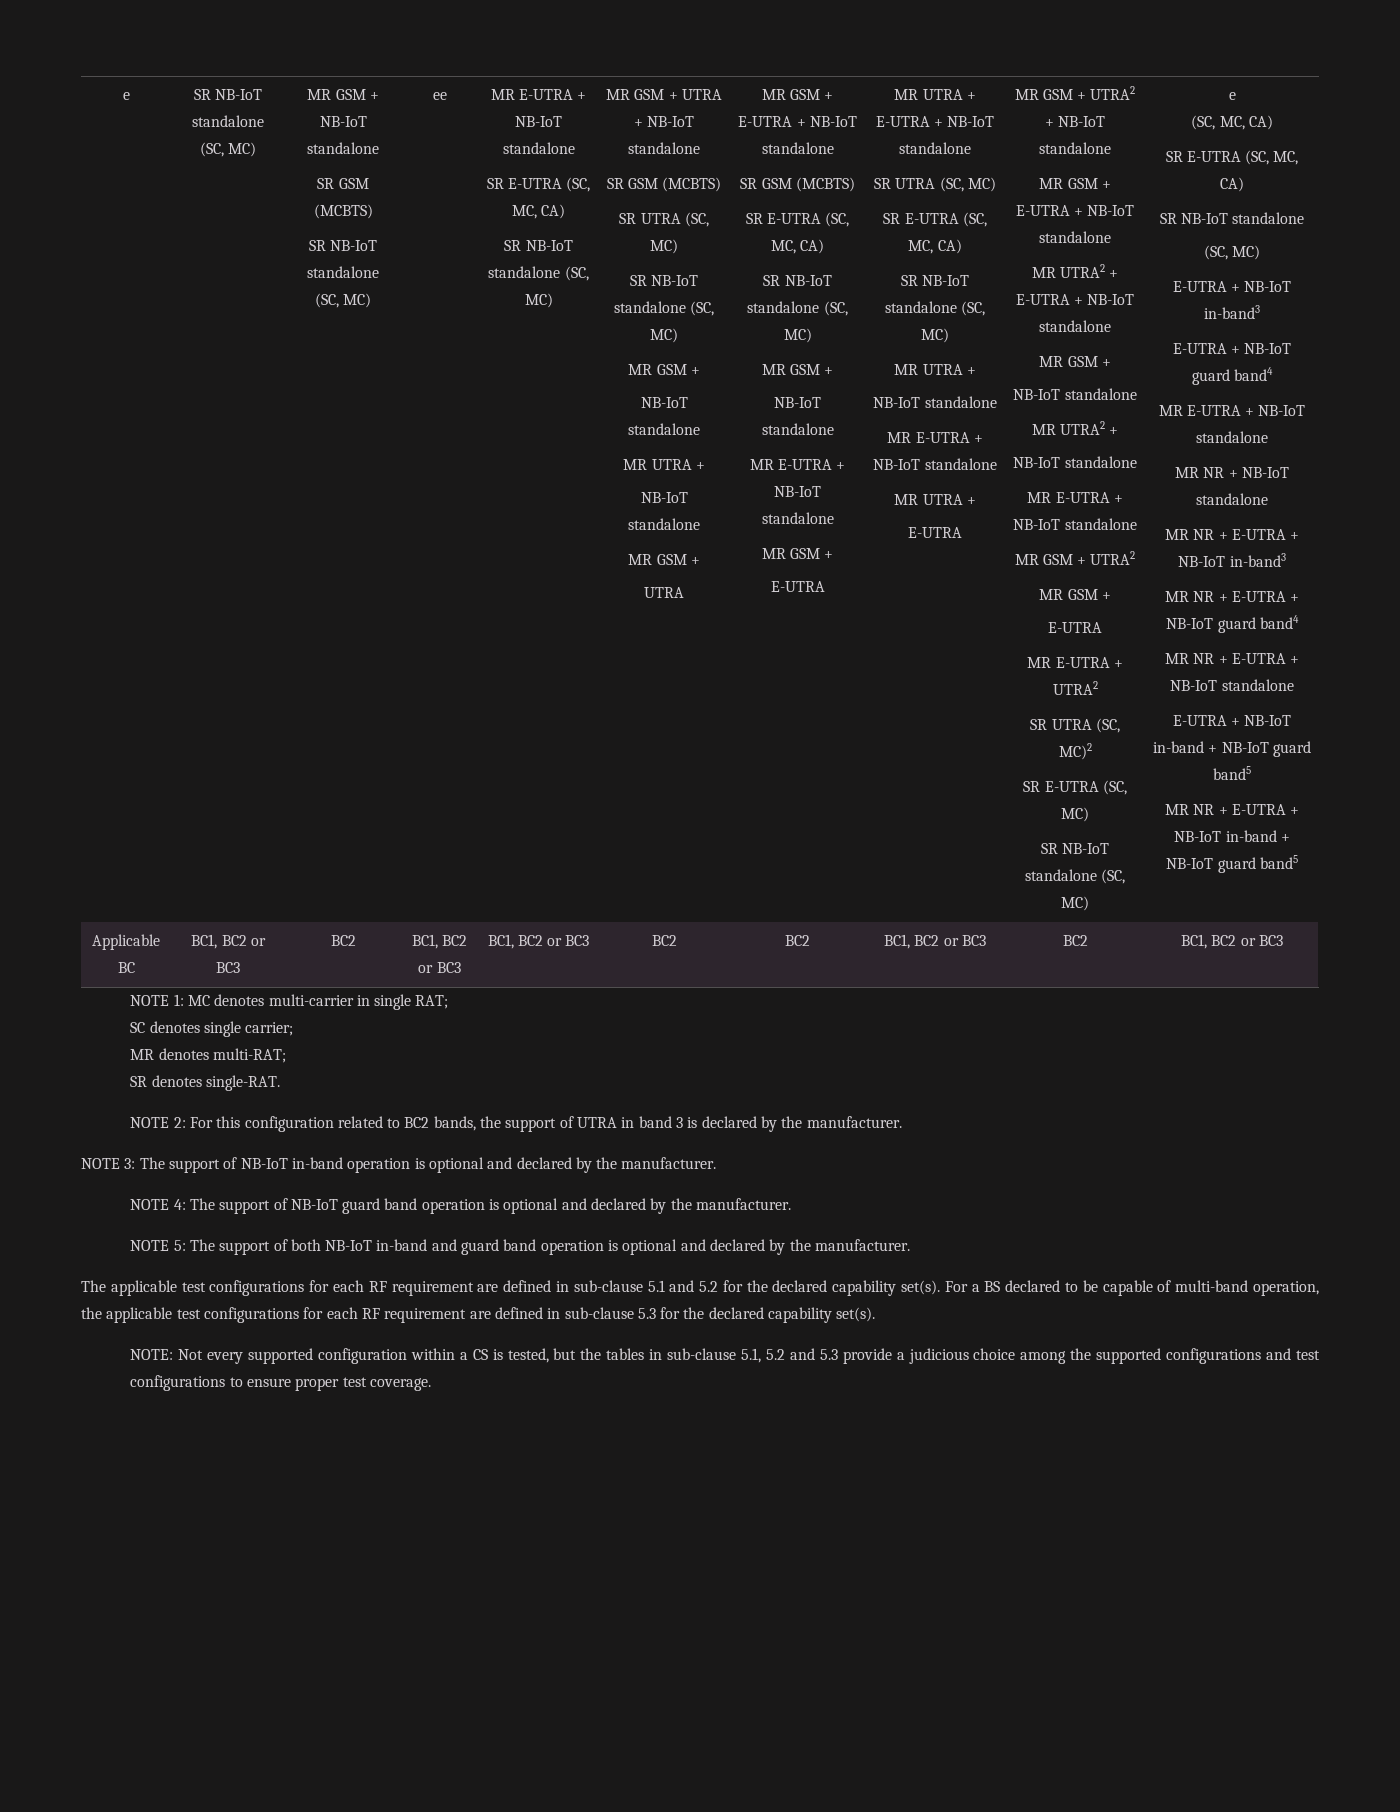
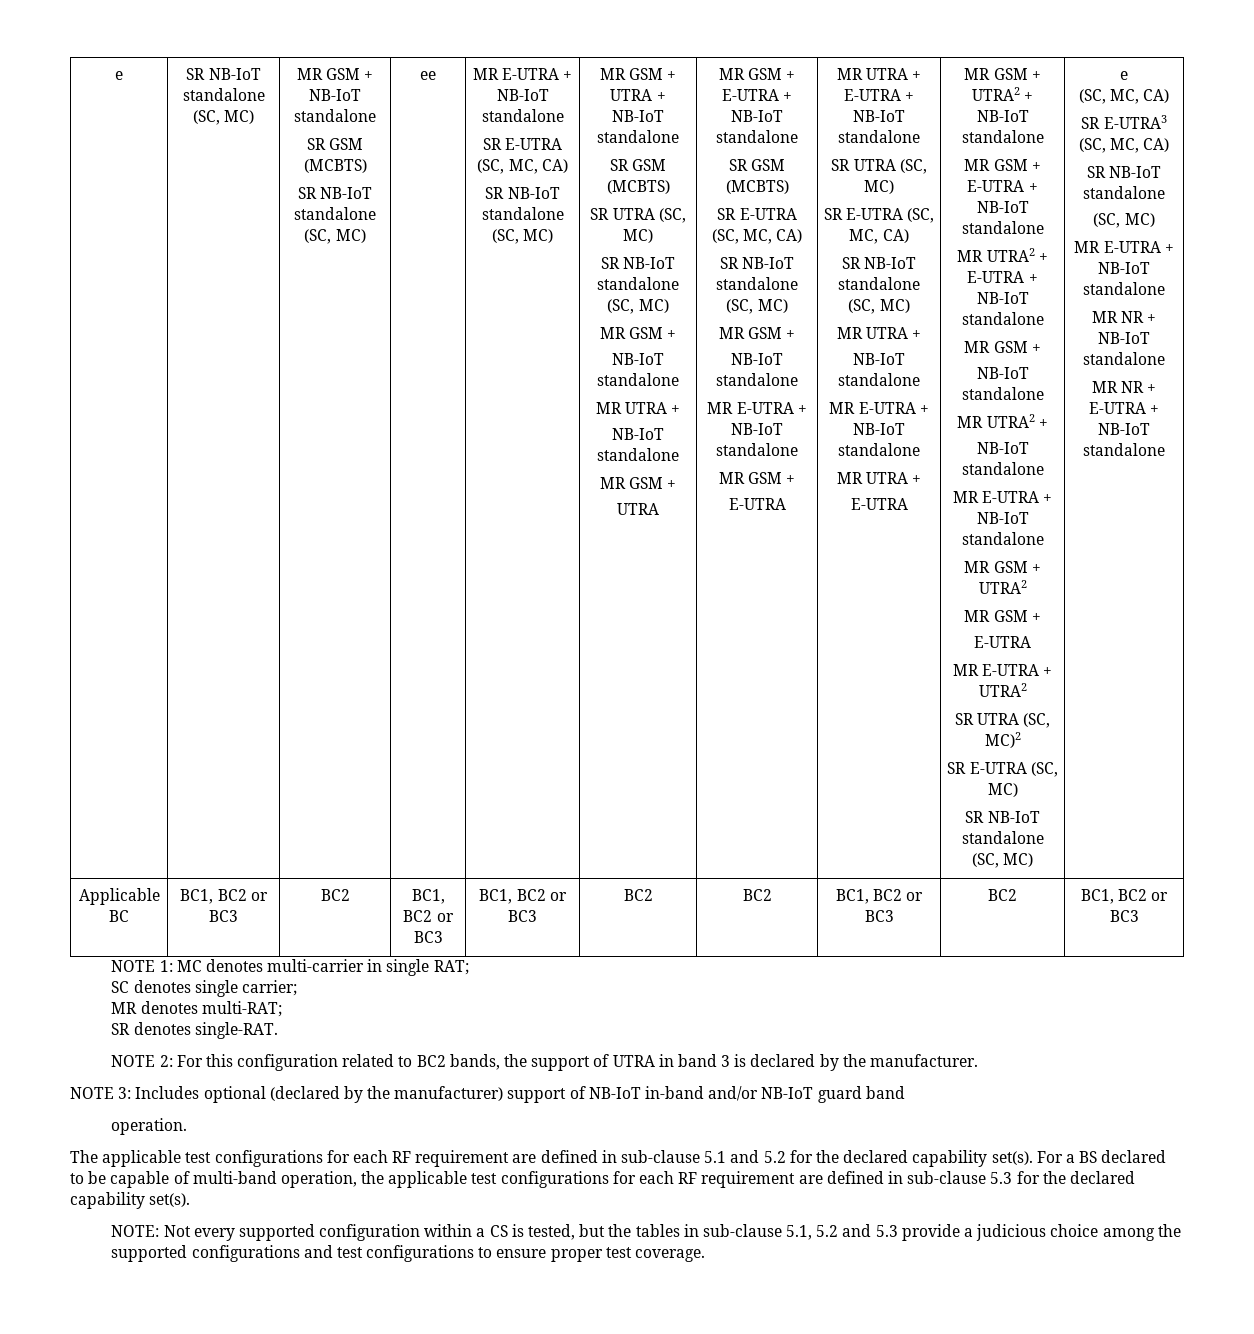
[1186,151,1241,162] E-UTRA -> [1103,115,1167,129] E-UTRA3
[1172,281,1292,292] [1204,305,1260,319] [1172,343,1292,354] [1191,367,1274,385] // E-UTRA + NB-IoT in-band3 // E-UTRA + NB-IoT guard band4 -> (1155, 220) none
[1164,529,1300,540] [1178,553,1286,567] [1164,591,1300,602] [1166,615,1299,633] // MR NR + E-UTRA + NB-IoT in-band3 // MR NR + E-UTRA + NB-IoT guard band4 -> (1165, 358) none
[1172,715,1292,726] [1153,741,1311,757] [1213,766,1251,780] [1164,804,1300,815] [1174,830,1290,842] [1166,855,1298,873] // E-UTRA + NB-IoT in-band + NB-IoT guard band5 // MR NR + E-UTRA + NB-IoT in-band + NB-IoT guard band5 -> (1165, 449) none
[139,1157,717,1173] [130,1198,792,1214] [130,1239,910,1255] The support of NB-IoT in-band operation is optional and declared by the manufacturer. // NOTE 4: The support of NB-IoT guard band operation is optional and declared by the manufacturer. // NOTE 5: The support of both NB-IoT in-band and guard band operation is optional and declared by the manufacturer. -> [135,1086,905,1103] [111,1118,188,1135] Includes optional (declared by the manufacturer) support of NB-IoT in-band and/or NB-IoT guard band // operation.

